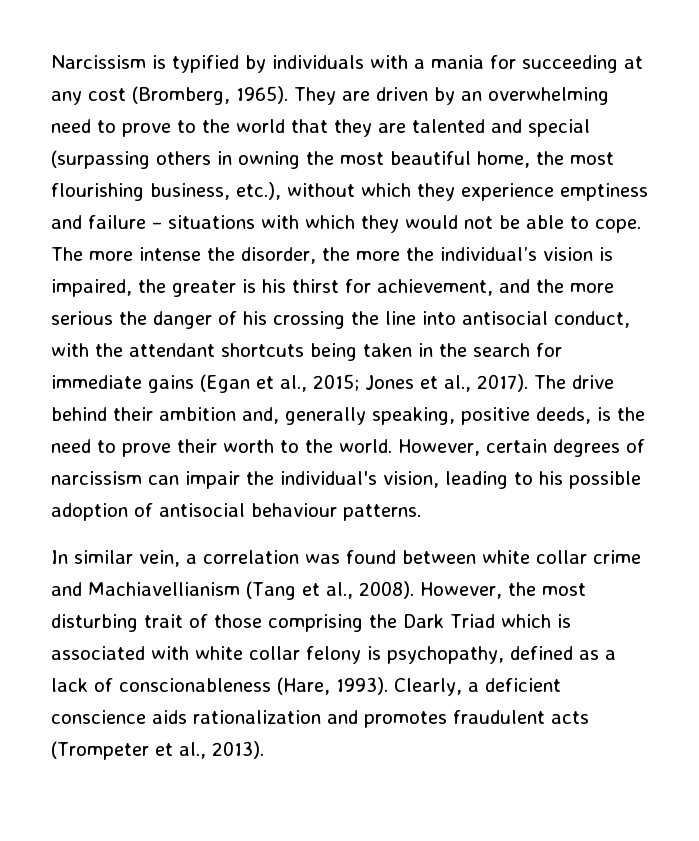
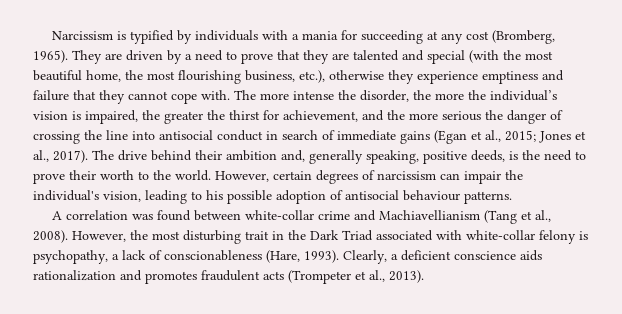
[461,87,609,105] [51,119,285,137] an overwhelming need to prove to the world -> [185,50,273,64] a need to prove
[51,150,300,169] (surpassing others in owning -> [469,50,499,63] (with
[287,183,411,197] without which -> [329,70,384,80] otherwise
[152,215,641,233] – situations with which they would not be able to cope. -> [73,90,230,104] that they cannot cope with.
[242,279,286,293] is his -> [207,110,225,120] the
[243,311,267,325] his -> (563, 115) none
[554,311,630,328] [51,343,562,361] conduct, with the attendant shortcuts being taken in the search for -> [217,130,335,141] conduct in search of
[51,550,197,567] In similar vein, a -> [51,211,62,220] A
[482,550,587,564] white collar -> [244,210,314,220] white-collar
[189,614,571,632] [51,646,300,660] of those comprising the Dark Triad which is associated with white collar -> [272,230,535,241] in the Dark Triad associated with white-collar
[510,646,599,660] defined as -> (108, 257) none

